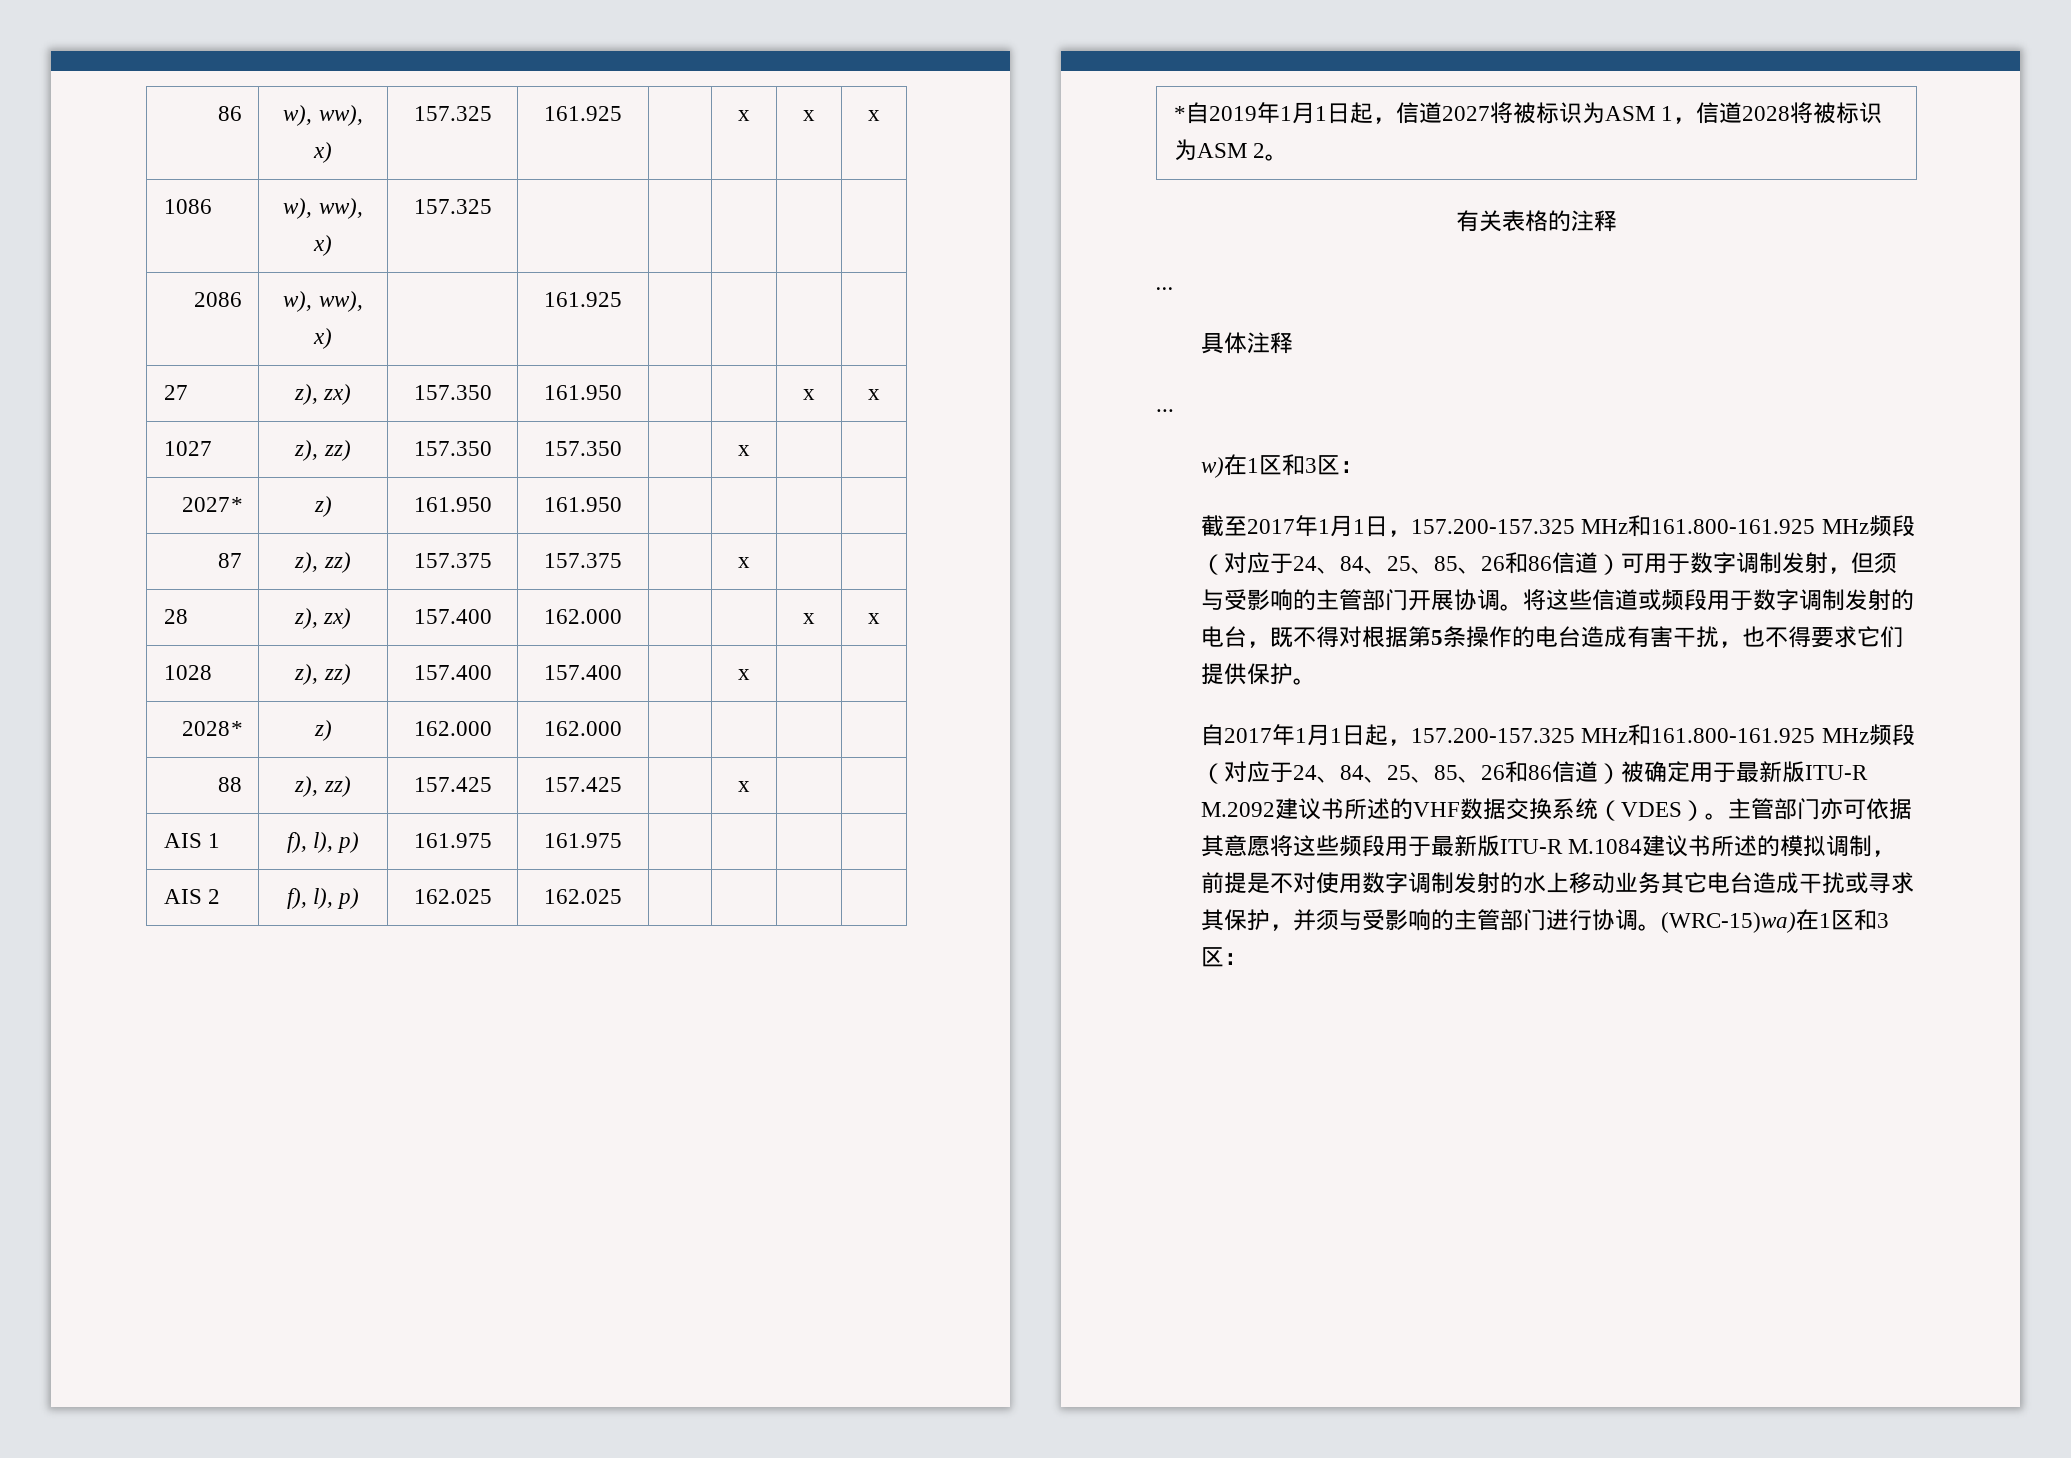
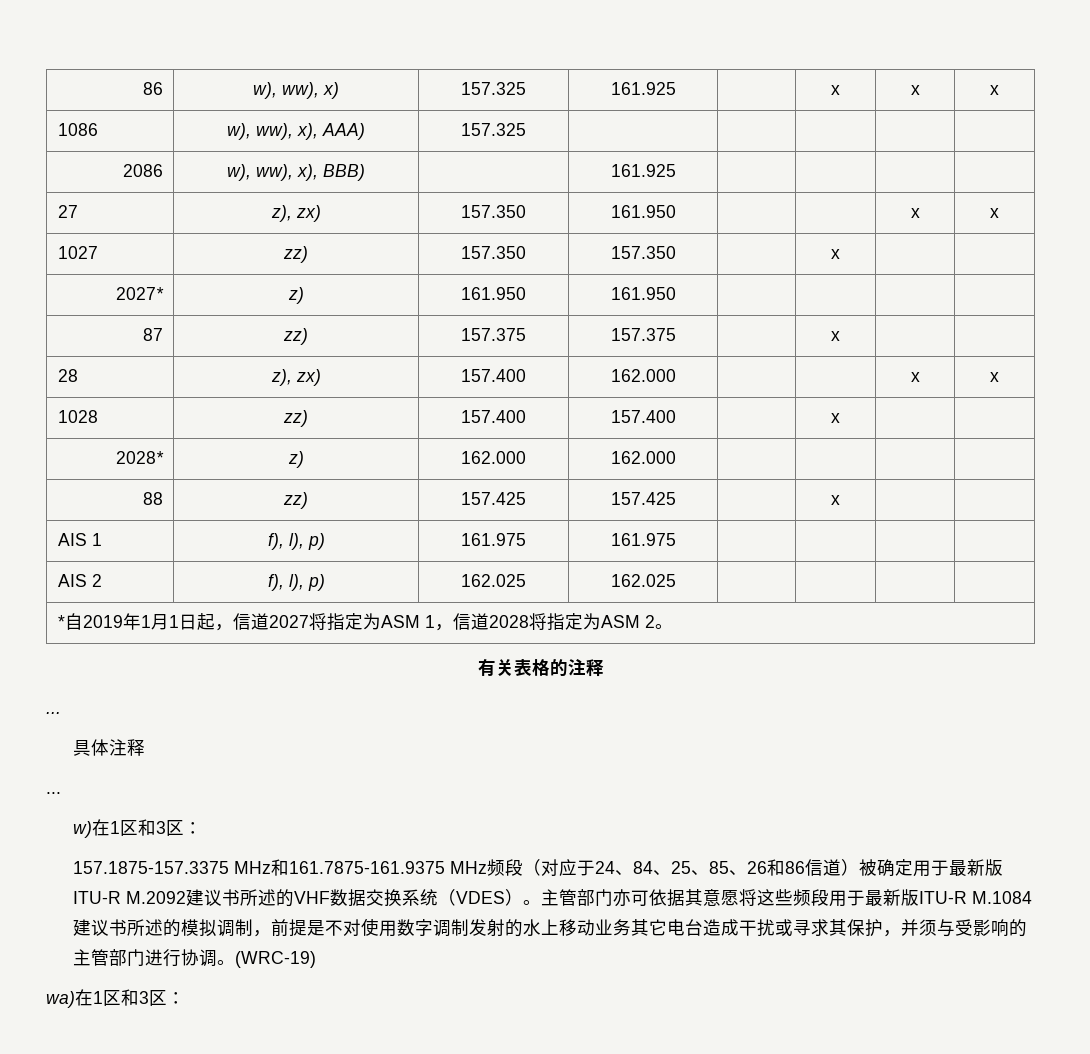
[313,235,332,256] x) -> [297,123,365,140] x), AAA)
[313,328,332,349] x) -> [297,164,365,181] x), BBB)
[294,440,319,461] z), -> (98, 252) none
[294,552,319,573] z), -> (163, 334) none
[294,664,319,685] z), -> (98, 416) none
[294,776,319,797] z), -> (163, 498) none
[1512,102,1582,124] 被标识 -> [326,613,363,631] 指定
[1812,102,1882,124] 被标识 -> [546,613,583,631] 指定
[1201,515,1915,537] [1201,552,1898,575] [1201,589,1915,611] [1201,626,1904,648] [1201,663,1317,685] [1201,724,1816,746] 截至2017年1月1日，157.200-157.325 MHz和161.800-161.925 MHz频段（对应于24、84、25、85、26和86信道）可用于数字调制发射，但须与受影响的主管部门开展协调。将这些信道或频段用于数字调制发射的电台，既不得对根据第5条操作的电台造成有害干扰，也不得要求它们提供保护。 // 自2017年1月1日起，157.200-157.325 MHz和161.800-161.925 -> [72,859,445,876] 157.1875-157.3375 MHz和161.7875-161.9375
[1661,912,1797,933] (WRC-15)wa) -> [234,951,316,968] [46,991,75,1008] (WRC-19) // wa)

